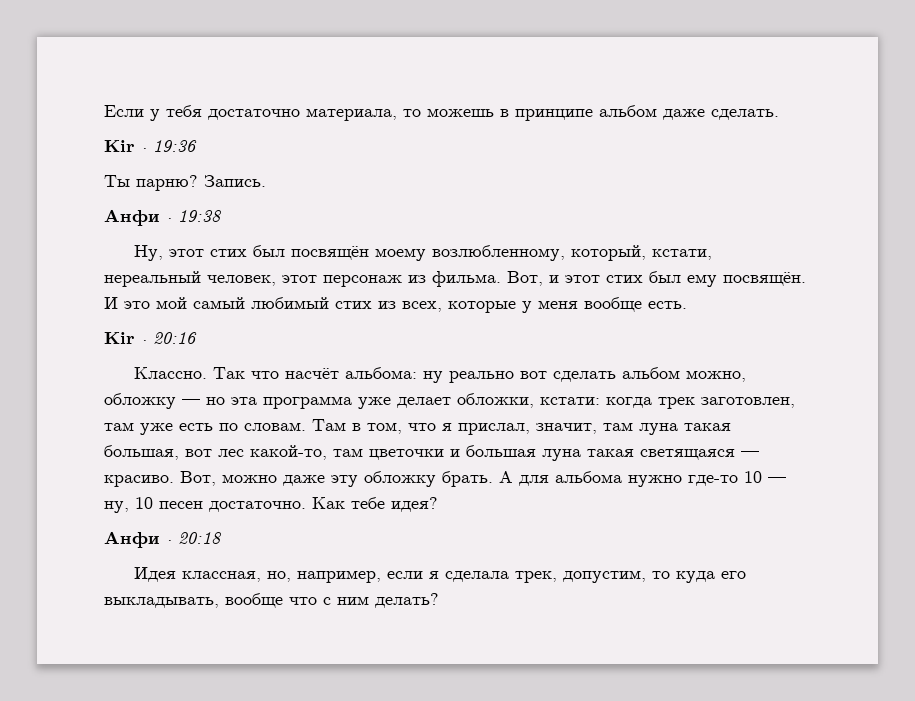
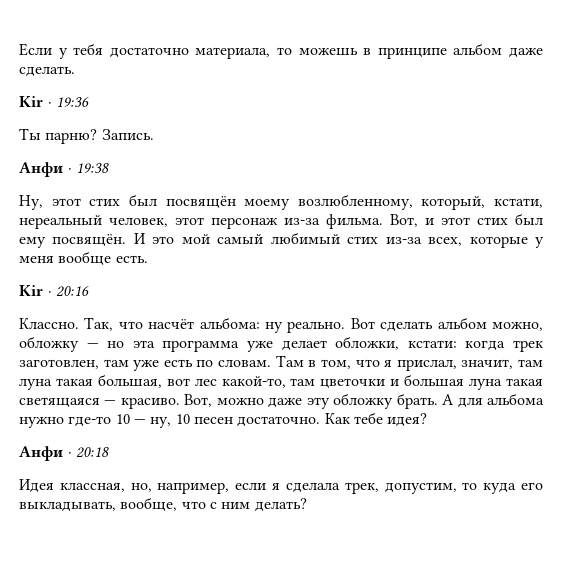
[408,275,426,283] из -> [284,218,320,225] из-за
[378,301,396,309] из -> [385,237,422,244] из-за
[212,367,245,379] Так -> [84,317,114,331] Так,
[448,371,547,383] реально вот -> [287,318,375,333] реально. Вот
[225,593,283,608] вообще -> [120,497,178,512] вообще,

